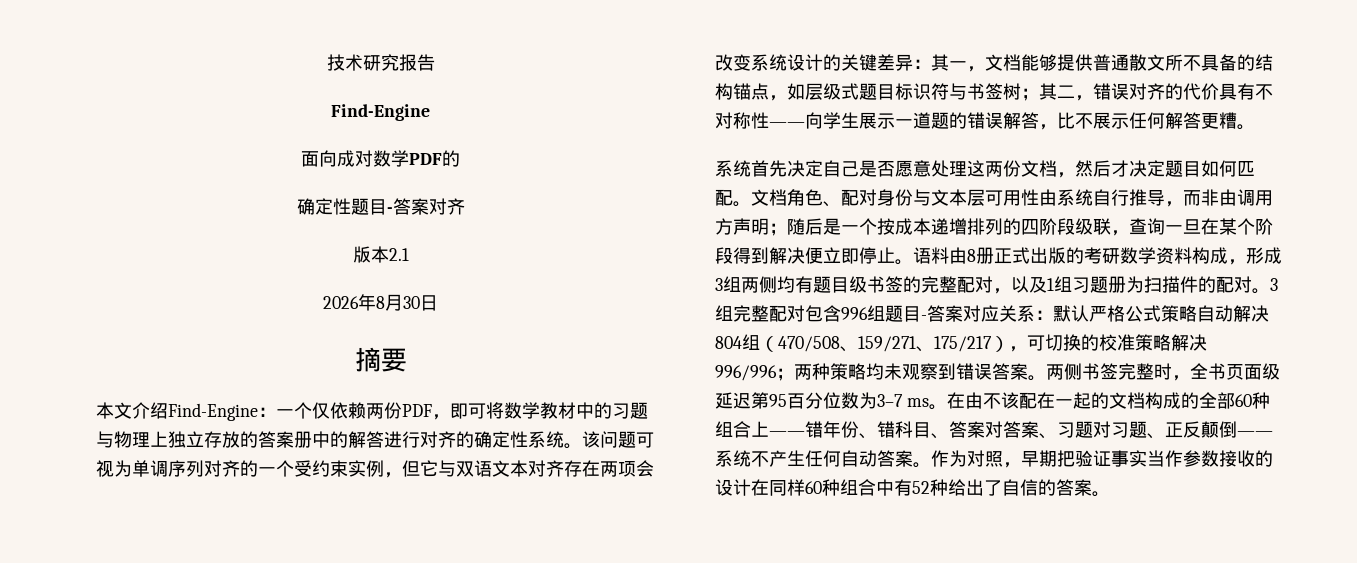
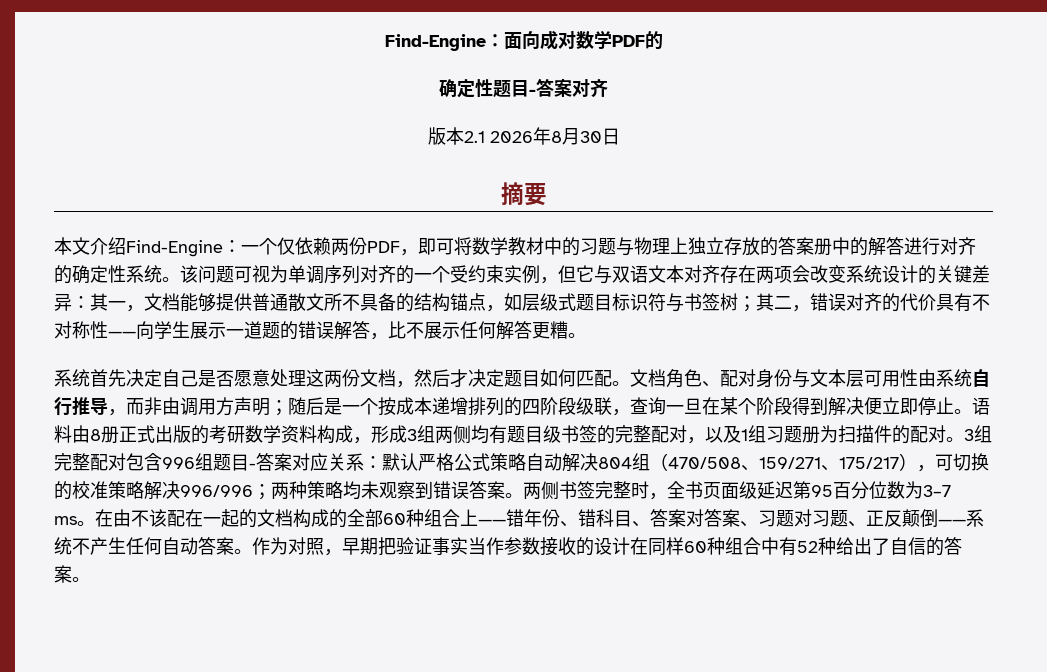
[326,54,435,71] [331,104,430,121] 技术研究报告 // Find-Engine // -> [384,34,504,51] Find-Engine：
(409, 254) // -> (485, 137) none

